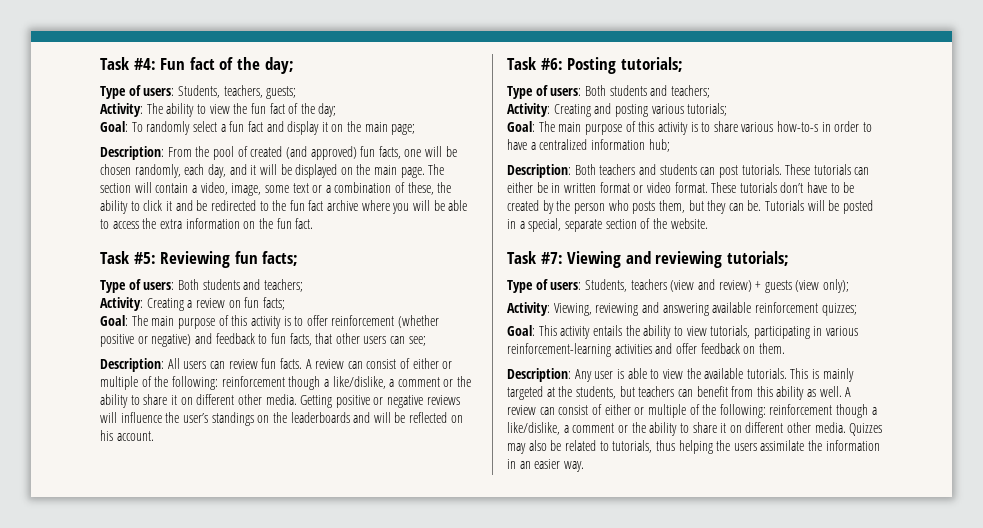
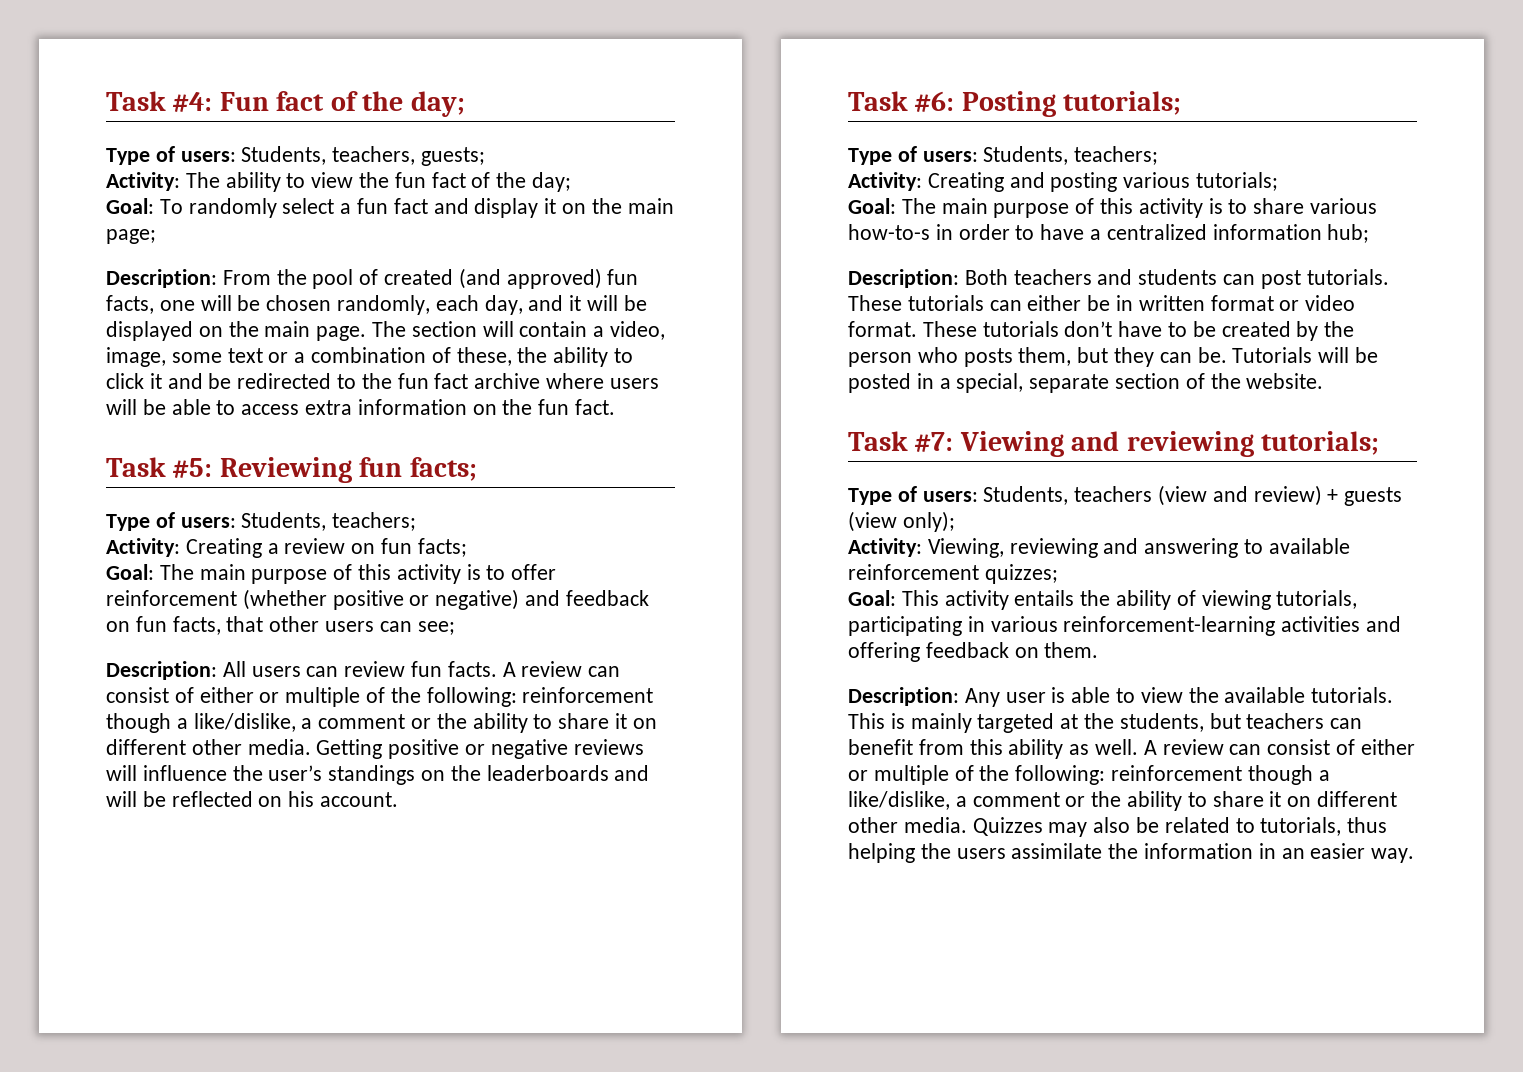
[392,203,410,214] you -> [609,378,659,389] users
[142,218,157,229] the -> (300, 409) none
[177,279,261,290] Both students and -> [241,512,327,531] Students,
[258,334,268,344] to -> [106,621,130,632] on
[584,85,668,96] Both students and -> [983,146,1069,165] Students,
(709, 309) none -> [1244,539,1264,554] to
[673,326,707,336] to view -> [1176,590,1271,610] of viewing
[675,343,697,354] offer -> [848,642,920,662] offering

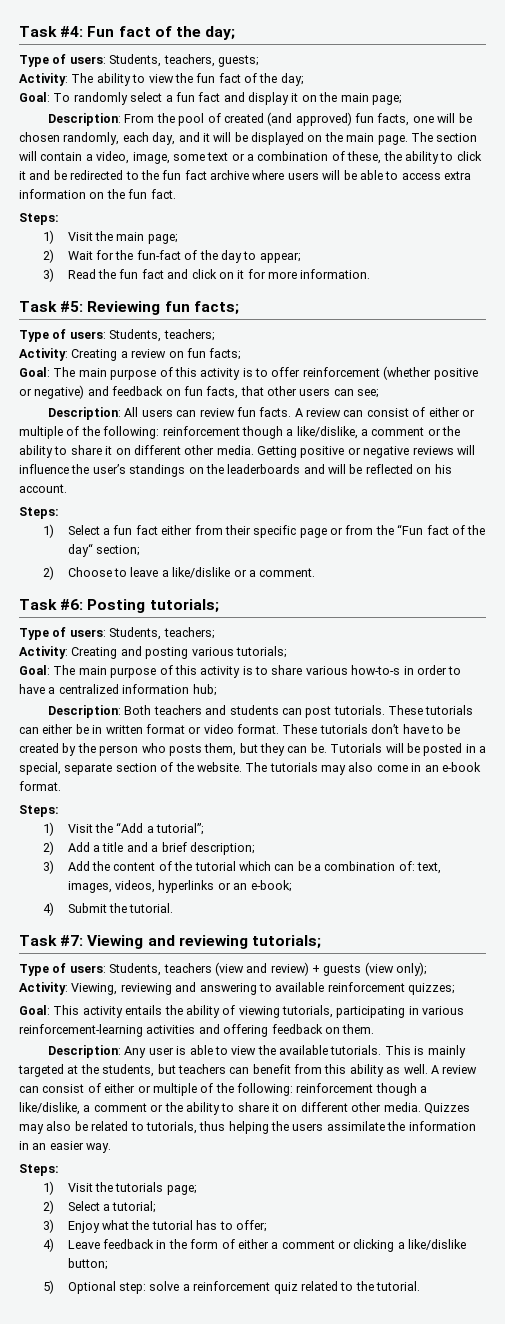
(616, 407) none -> [19,213,59,225] [43,230,178,244] [43,249,301,263] [43,268,371,282] // Steps: // 1) Visit the main page; // 2) Wait for the fun-fact of the day to appear; // 3) Read the fun fact and click on it for more information.
(399, 799) none -> [19,507,59,519] [43,524,486,538] [67,543,141,557] [43,566,316,580] // Steps: // 1) Select a fun fact either from their specific page or from the “Fun fact of the day“ section; // 2) Choose to leave a like/dislike or a comment.
(1324, 381) none -> [245,762,481,775] [19,781,61,791] [19,805,59,817] [43,822,205,836] [43,841,255,855] [43,860,442,874] [67,880,292,893] [43,902,174,916] The tutorials may also come in an e-book format. // Steps: // 1) Visit the “Add a tutorial”; // 2) Add a title and a brief description; // 3) Add the content of the tutorial which can be a combination of: text, images, videos, hyperlinks or an e-book; // 4) Submit the tutorial.
(1415, 855) none -> [19,1164,59,1176] [43,1181,197,1195] [43,1200,157,1214] [43,1219,267,1233] [43,1238,467,1252] [67,1258,108,1270] [43,1280,421,1294] // Steps: // 1) Visit the tutorials page; // 2) Select a tutorial; // 3) Enjoy what the tutorial has to offer; // 4) Leave feedback in the form of either a comment or clicking a like/dislike button; // 5) Optional step: solve a reinforcement quiz related to the tutorial.

